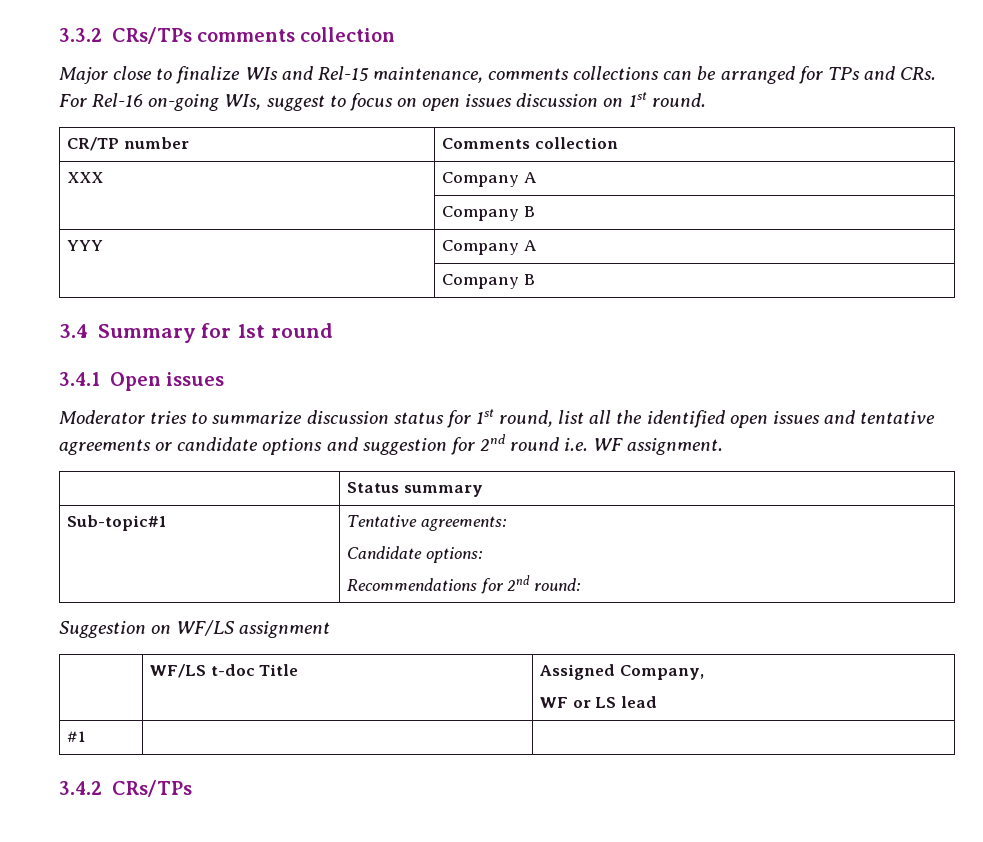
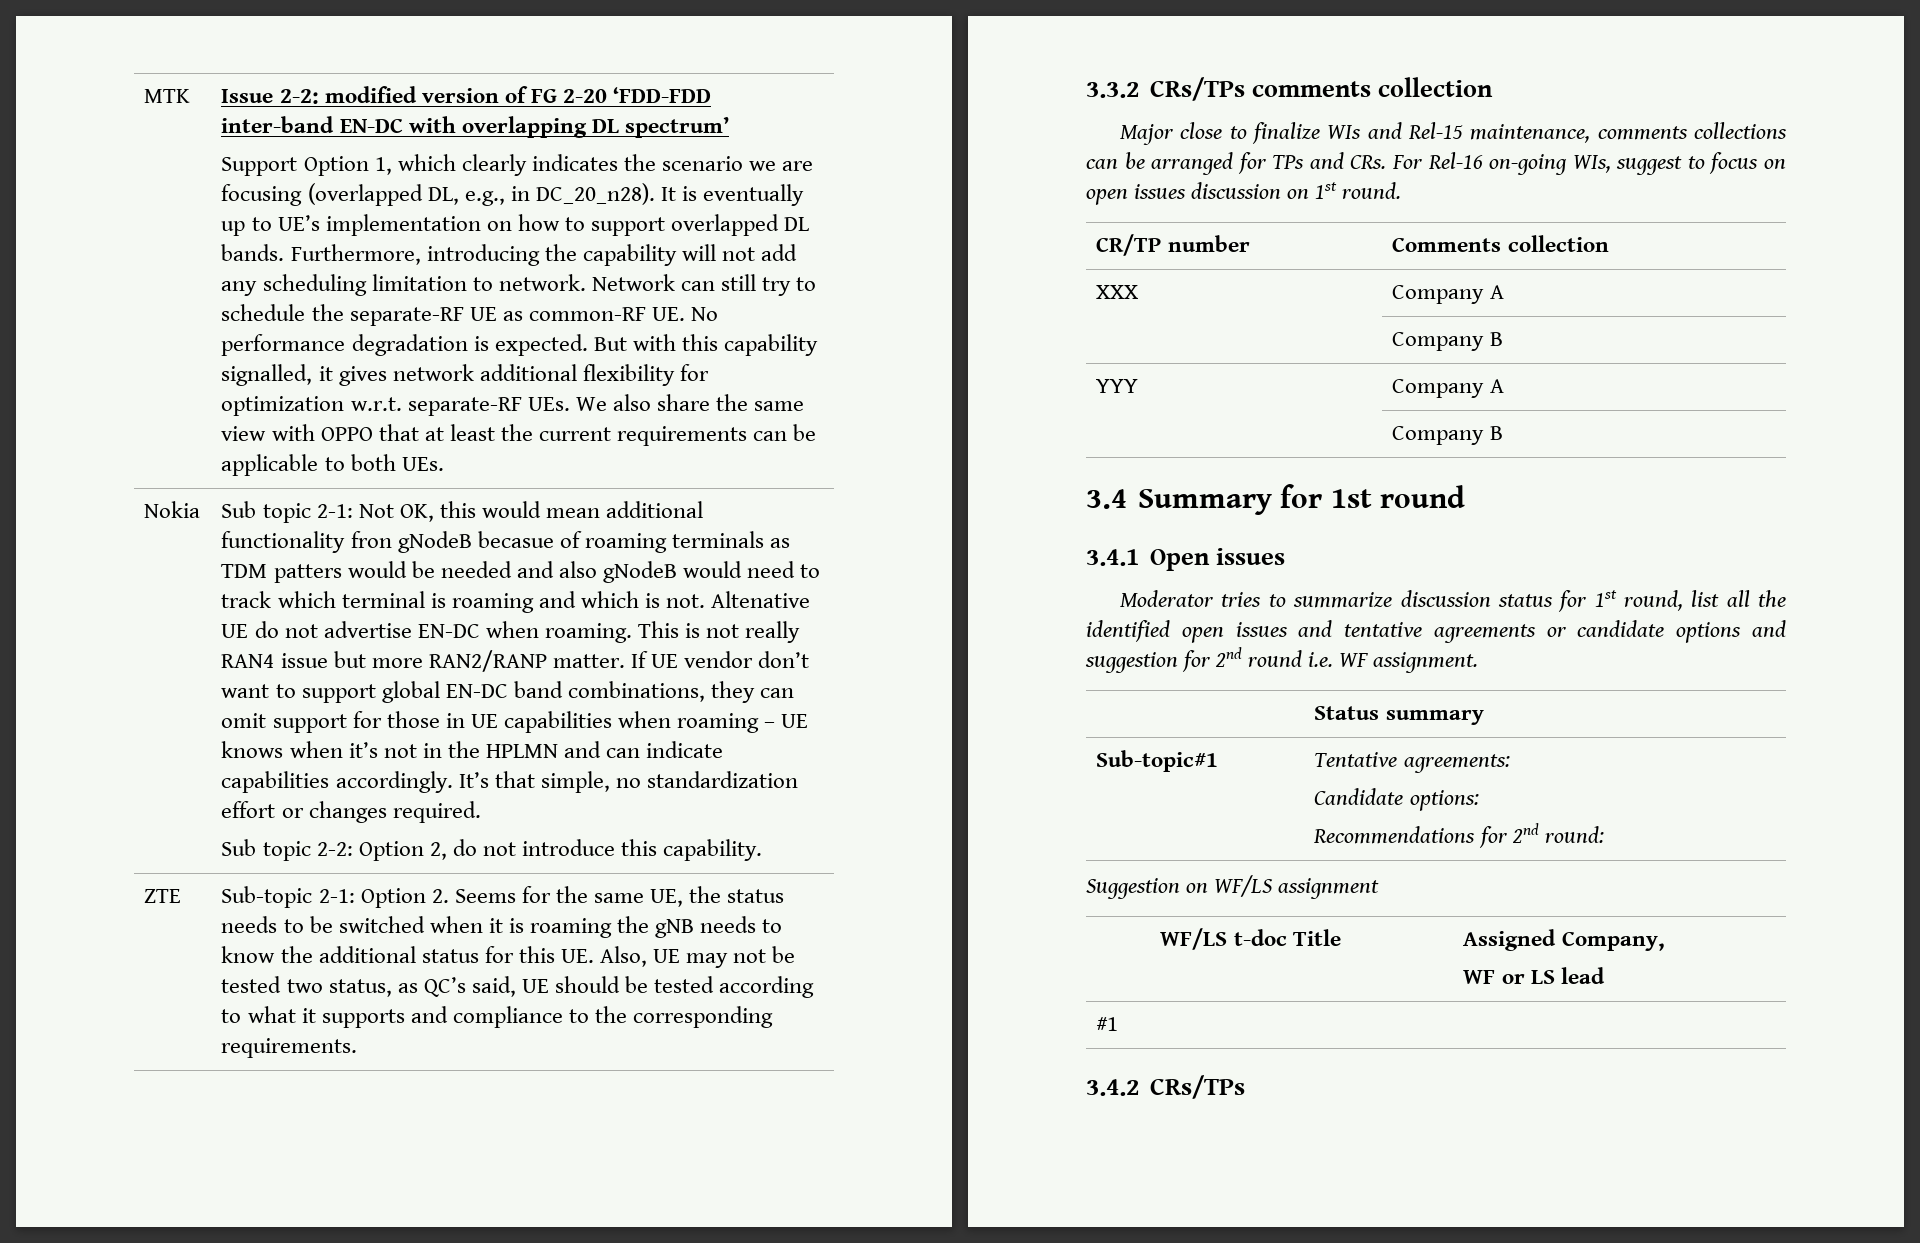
(59, 35) none -> [144,89,191,103] [221,86,711,104] [221,116,729,138] [221,154,814,176] [221,183,805,206] [221,214,810,236] [221,244,797,266] [221,274,817,296] [221,304,718,326] [221,334,818,356] [221,364,709,386] [221,394,805,416] [221,424,817,446] [221,454,444,476] [144,501,201,518] [221,501,704,523] [221,531,790,553] [221,561,821,583] [221,591,811,613] [221,621,801,643] [221,650,810,672] [221,681,795,703] [221,711,809,733] [221,741,724,758] [221,771,798,793] [221,801,481,823] [221,839,763,861] [144,889,182,903] [221,886,785,908] [221,916,783,938] [221,946,796,968] [221,976,815,998] [221,1006,774,1028] [221,1038,358,1058] MTK | Issue 2-2: modified version of FG 2-20 ‘FDD-FDD inter-band EN-DC with overlapping DL spectrum’ // Support Option 1, which clearly indicates the scenario we are focusing (overlapped DL, e.g., in DC_20_n28). It is eventually up to UE’s implementation on how to support overlapped DL bands. Furthermore, introducing the capability will not add any scheduling limitation to network. Network can still try to schedule the separate-RF UE as common-RF UE. No performance degradation is expected. But with this capability signalled, it gives network additional flexibility for optimization w.r.t. separate-RF UEs. We also share the same view with OPPO that at least the current requirements can be applicable to both UEs. // Nokia | Sub topic 2-1: Not OK, this would mean additional functionality fron gNodeB becasue of roaming terminals as TDM patters would be needed and also gNodeB would need to track which terminal is roaming and which is not. Altenative UE do not advertise EN-DC when roaming. This is not really RAN4 issue but more RAN2/RANP matter. If UE vendor don’t want to support global EN-DC band combinations, they can omit support for those in UE capabilities when roaming – UE knows when it’s not in the HPLMN and can indicate capabilities accordingly. It’s that simple, no standardization effort or changes required. // Sub topic 2-2: Option 2, do not introduce this capability. // ZTE | Sub-topic 2-1: Option 2. Seems for the same UE, the status needs to be switched when it is roaming the gNB needs to know the additional status for this UE. Also, UE may not be tested two status, as QC’s said, UE should be tested according to what it supports and compliance to the corresponding requirements. //

